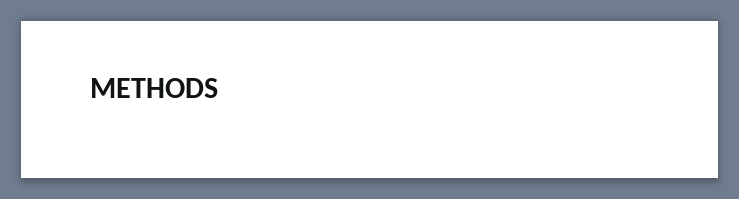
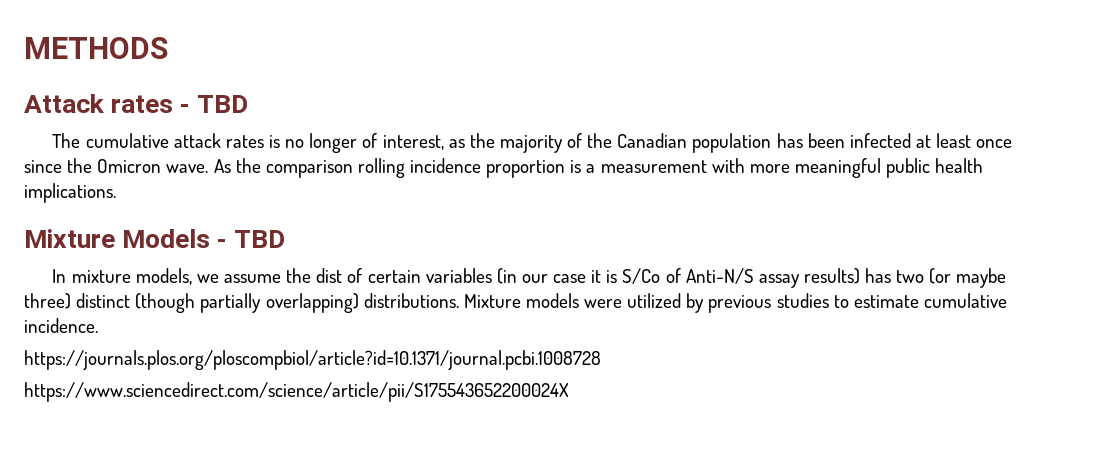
(218, 88) none -> [24,94,249,113] [52,133,1013,153] [24,158,984,178] [24,183,116,203] [24,229,286,248] [52,268,1007,288] [24,293,1007,313] [24,318,98,333] [24,350,601,370] [24,382,569,402] // Attack rates - TBD // The cumulative attack rates is no longer of interest, as the majority of the Canadian population has been infected at least once since the Omicron wave. As the comparison rolling incidence proportion is a measurement with more meaningful public health implications. // Mixture Models - TBD // In mixture models, we assume the dist of certain variables (in our case it is S/Co of Anti-N/S assay results) has two (or maybe three) distinct (though partially overlapping) distributions. Mixture models were utilized by previous studies to estimate cumulative incidence. // https://journals.plos.org/ploscompbiol/article?id=10.1371/journal.pcbi.1008728 // https://www.sciencedirect.com/science/article/pii/S175543652200024X

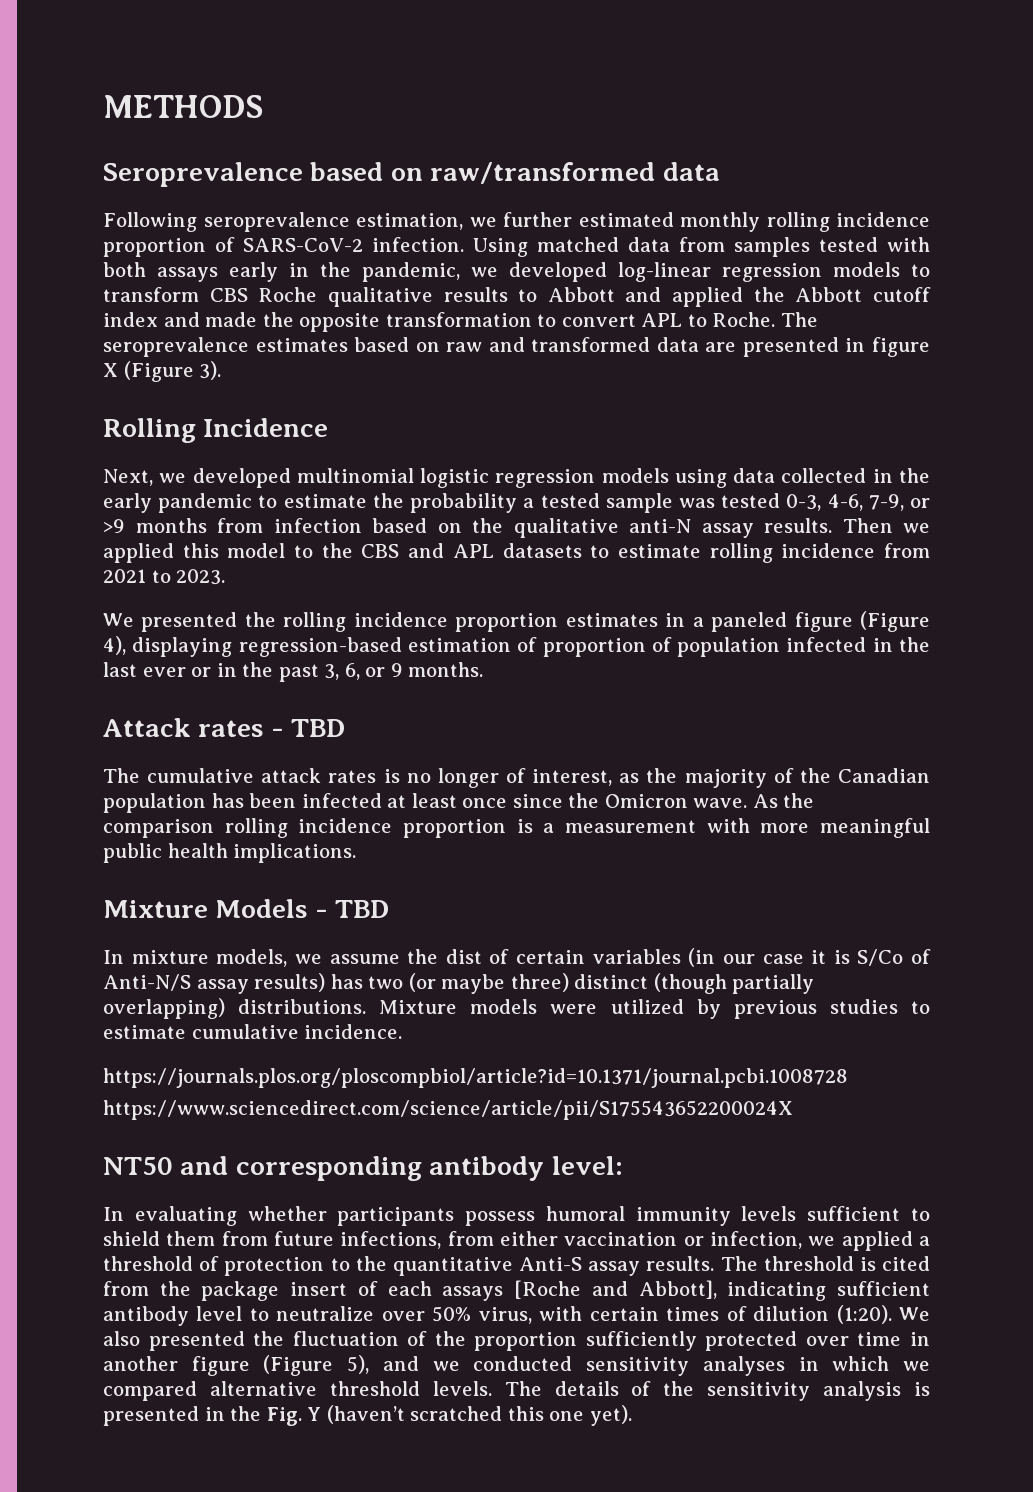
(168, 48) none -> [103,162,720,187] [103,212,930,232] [103,237,930,257] [103,262,930,282] [103,287,931,307] [103,312,818,332] [103,337,930,357] [103,361,222,382] [103,418,329,443] [103,468,930,488] [103,493,930,513] [103,518,930,538] [103,543,931,563] [103,569,226,585] [103,611,930,632] [103,636,930,657] [103,662,484,682] // Seroprevalence based on raw/transformed data // Following seroprevalence estimation, we further estimated monthly rolling incidence proportion of SARS-CoV-2 infection. Using matched data from samples tested with both assays early in the pandemic, we developed log-linear regression models to transform CBS Roche qualitative results to Abbott and applied the Abbott cutoff index and made the opposite transformation to convert APL to Roche. The seroprevalence estimates based on raw and transformed data are presented in figure X (Figure 3). // Rolling Incidence // Next, we developed multinomial logistic regression models using data collected in the early pandemic to estimate the probability a tested sample was tested 0-3, 4-6, 7-9, or >9 months from infection based on the qualitative anti-N assay results. Then we applied this model to the CBS and APL datasets to estimate rolling incidence from 2021 to 2023. // We presented the rolling incidence proportion estimates in a paneled figure (Figure 4), displaying regression-based estimation of proportion of population infected in the last ever or in the past 3, 6, or 9 months.
(569, 392) none -> [103,1156,623,1181] [103,1206,931,1226] [103,1231,931,1251] [103,1256,930,1276] [103,1280,931,1301] [103,1305,931,1326] [103,1331,930,1351] [103,1355,931,1376] [103,1381,930,1401] [103,1405,632,1426] // NT50 and corresponding antibody level: // In evaluating whether participants possess humoral immunity levels sufficient to shield them from future infections, from either vaccination or infection, we applied a threshold of protection to the quantitative Anti-S assay results. The threshold is cited from the package insert of each assays [Roche and Abbott], indicating sufficient antibody level to neutralize over 50% virus, with certain times of dilution (1:20). We also presented the fluctuation of the proportion sufficiently protected over time in another figure (Figure 5), and we conducted sensitivity analyses in which we compared alternative threshold levels. The details of the sensitivity analysis is presented in the Fig. Y (haven’t scratched this one yet).

